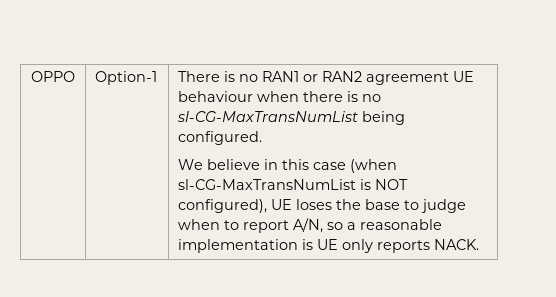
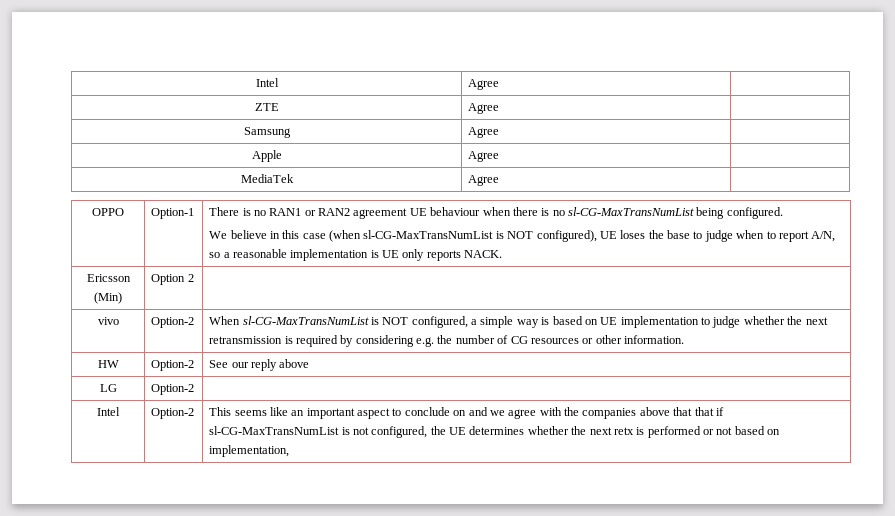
(31, 76) none -> [255,78,279,87] [468,79,500,90] [254,103,279,111] [468,103,500,114] [243,127,291,138] [468,127,500,138] [251,150,282,162] [468,151,500,162] [240,174,294,183] [468,175,500,186] Intel | Agree | // ZTE | Agree | // Samsung | Agree | // Apple | Agree | // MediaTek | Agree | //
(480, 244) none -> [86,274,131,282] [94,292,122,304] [151,274,194,285] [97,317,119,325] [151,317,195,328] [209,316,828,328] [209,335,685,347] [97,360,119,368] [151,360,195,371] [209,359,310,371] [99,384,117,392] [151,384,195,395] [97,407,120,416] [151,408,195,419] [209,407,724,419] [209,426,781,438] [209,445,290,457] // Ericsson (Min) | Option 2 | // vivo | Option-2 | When sl-CG-MaxTransNumList is NOT configured, a simple way is based on UE implementation to judge whether the next retransmission is required by considering e.g. the number of CG resources or other information. // HW | Option-2 | See our reply above // LG | Option-2 | // Intel | Option-2 | This seems like an important aspect to conclude on and we agree with the companies above that that if sl-CG-MaxTransNumList is not configured, the UE determines whether the next retx is performed or not based on implementation,

